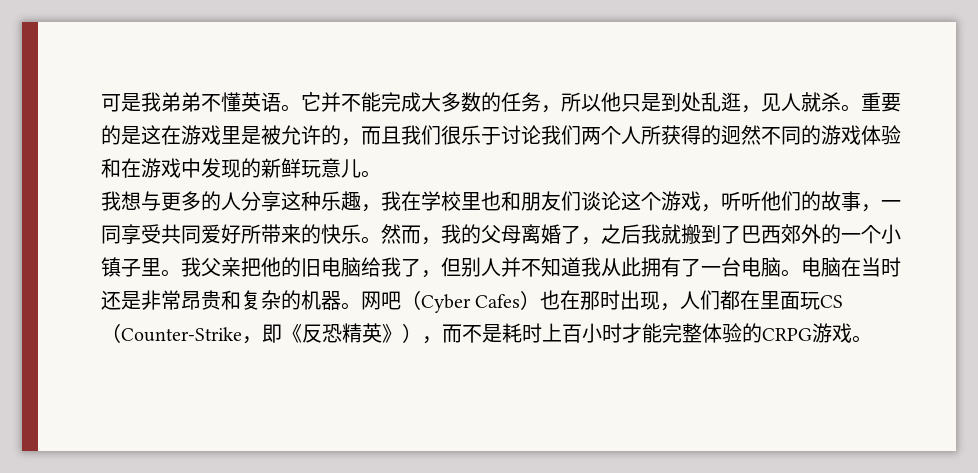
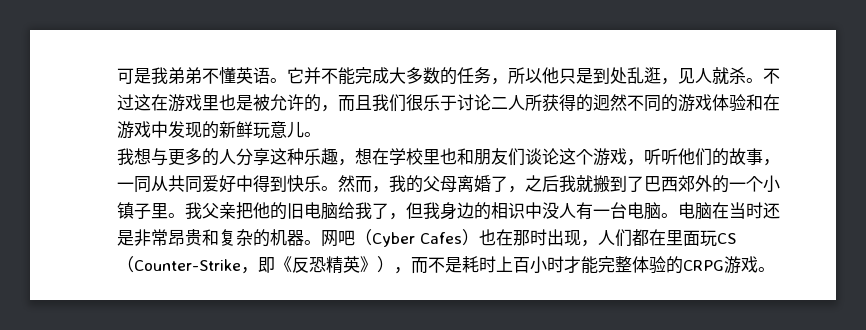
[861,92,901,112] [101,125,141,145] 重要的是 -> [763,68,780,84] [117,94,134,111] 不过
(241, 135) none -> [219,94,236,111] 也
[541,125,621,145] 我们两个 -> [491,97,508,109] 二
[381,191,401,211] 我 -> [355,148,372,165] 想
[121,224,161,245] 享受 -> [151,176,168,192] 从
[241,224,321,244] 所带来的 -> [236,175,287,192] 中得到
[461,257,701,277] 别人并不知道我从此拥有了 -> [423,202,593,220] 我身边的相识中没人有

